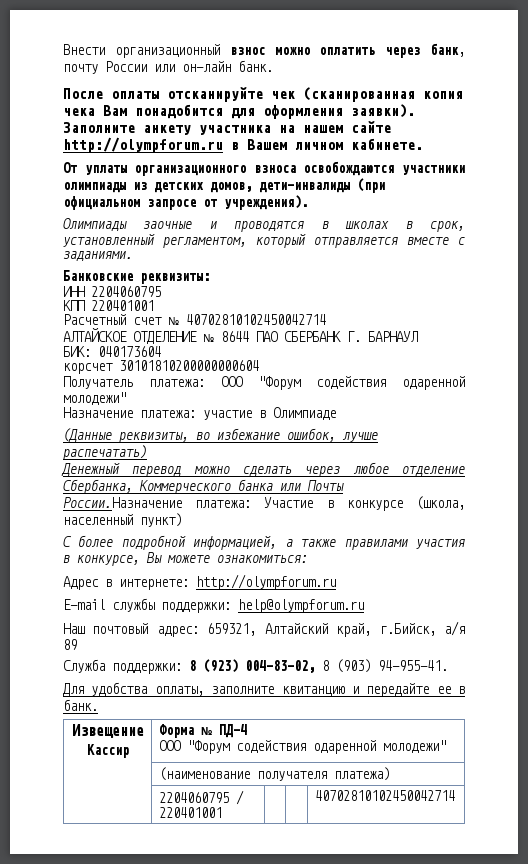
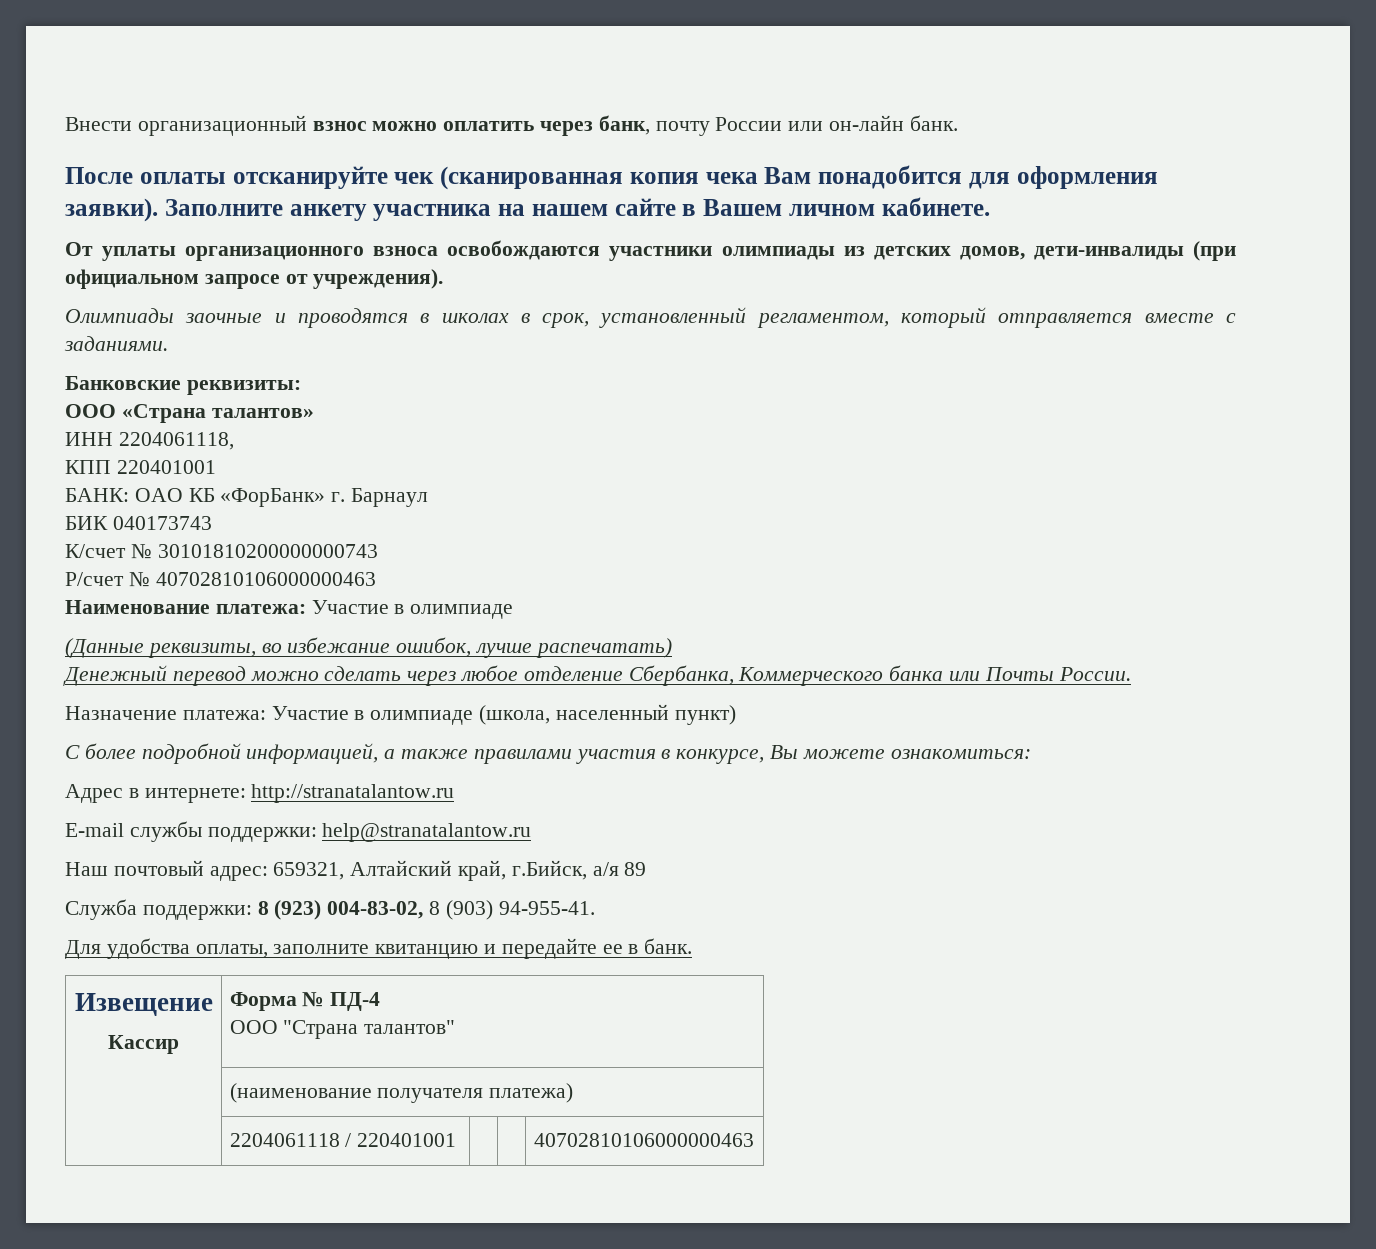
[63,137,223,153] http://olympforum.ru -> (676, 207) none
(210, 278) none -> [65,404,314,423] // ООО «Страна талантов»
[91,286,161,297] 2204060795 -> [118,432,234,450] 2204061118,
[63,314,326,325] [63,328,418,344] [63,346,161,357] [63,360,259,374] [63,376,465,390] [63,392,126,405] [63,407,336,420] Расчетный счет № 40702810102450042714 // АЛТАЙСКОЕ ОТДЕЛЕНИЕ № 8644 ПАО СБЕРБАНК Г. БАРНАУЛ // БИК: 040173604 // корсчет 30101810200000000604 // Получатель платежа: ООО "Форум содействия одаренной молодежи" // Назначение платежа: участие в Олимпиаде -> [65,488,429,507] [65,516,212,530] [65,544,378,559] [65,572,376,587] [65,600,514,619] БАНК: ОАО КБ «ФорБанк» г. Барнаул // БИК 040173743 // К/счет № 30101810200000000743 // Р/счет № 40702810106000000463 // Наименование платежа: Участие в олимпиаде
[63,497,403,511] России.Назначение платежа: Участие в конкурсе -> [1058,667,1131,681] [65,706,474,725] России. // Назначение платежа: Участие в олимпиаде
[196,574,336,590] http://olympforum.ru -> [251,784,455,803] http://stranatalantow.ru
[238,599,364,613] help@olympforum.ru -> [322,823,532,842] help@stranatalantow.ru
[186,740,446,754] "Форум содействия одаренной молодежи" -> [283,1020,456,1039] "Страна талантов"
[158,792,229,803] 2204060795 -> [229,1133,340,1147] 2204061118
[314,790,455,801] 40702810102450042714 -> [533,1133,754,1147] 40702810106000000463

